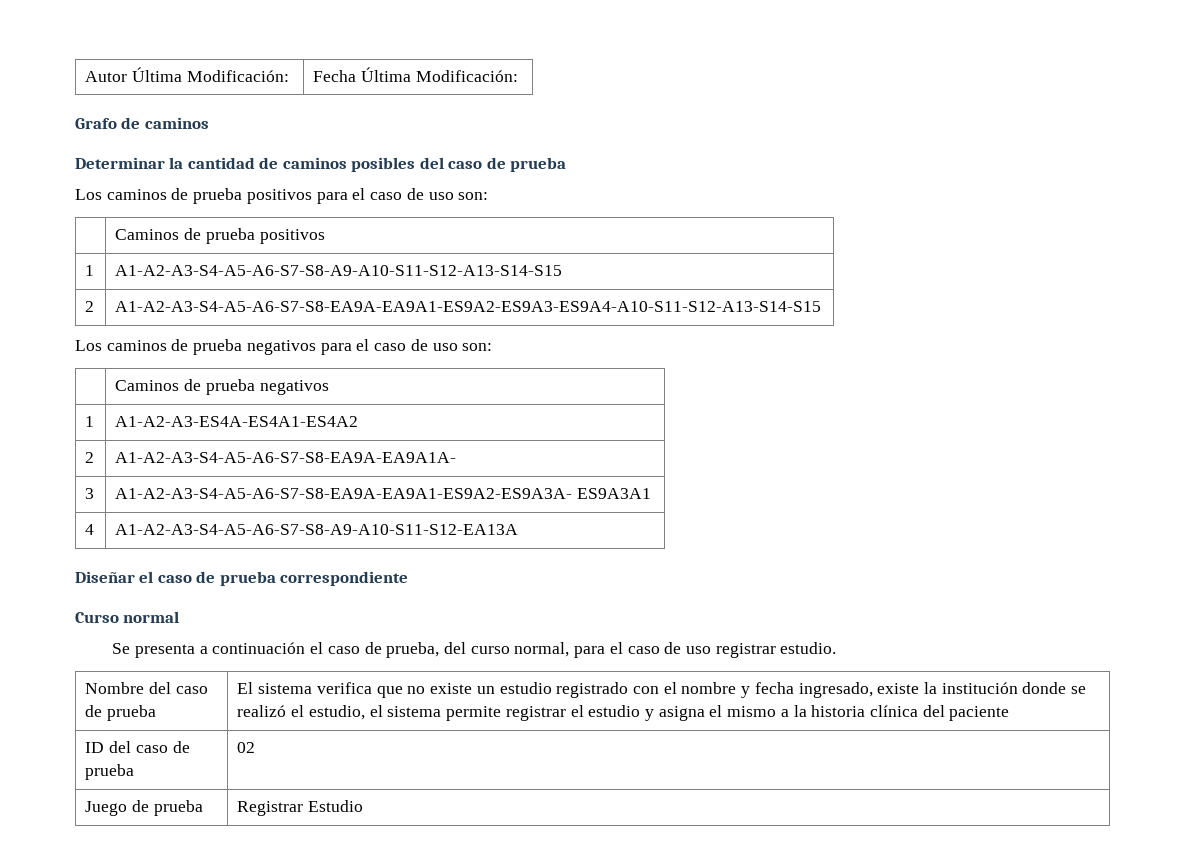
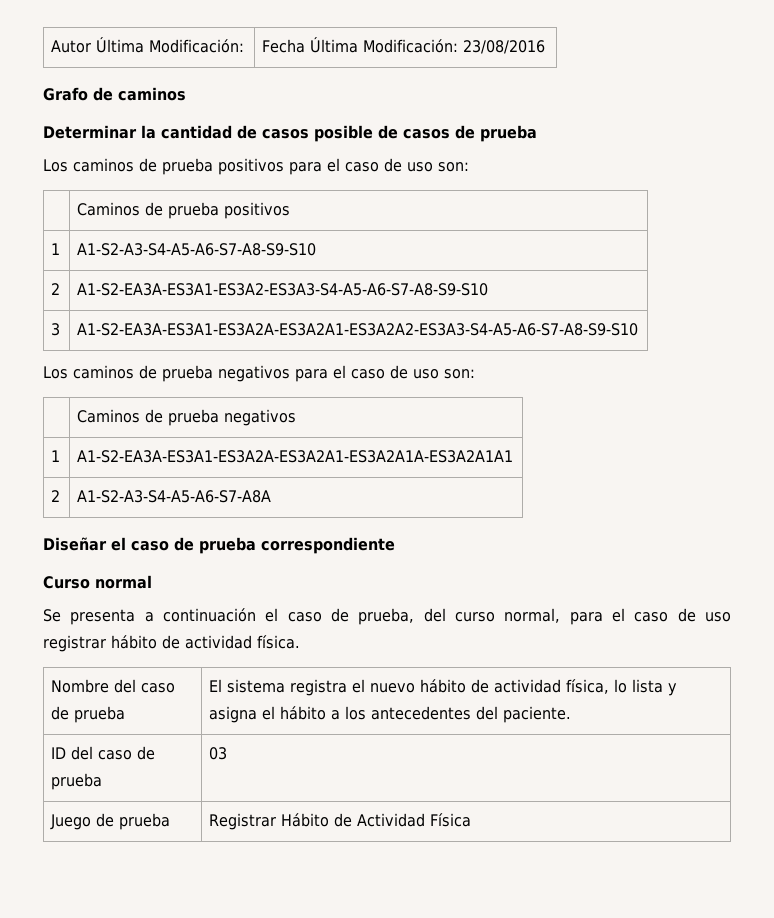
(518, 76) none -> [463,40,546,54] 23/08/2016
[282,157,483,172] caminos posibles del caso -> [262,125,450,142] casos posible de casos
[115,265,563,276] [85,301,95,312] [115,301,822,312] A1-A2-A3-S4-A5-A6-S7-S8-A9-A10-S11-S12-A13-S14-S15 // 2 | A1-A2-A3-S4-A5-A6-S7-S8-EA9A-EA9A1-ES9A2-ES9A3-ES9A4-A10-S11-S12-A13-S14-S15 -> [77,243,317,256] [51,283,61,295] [77,283,489,296] [51,323,61,336] [77,323,639,336] A1-S2-A3-S4-A5-A6-S7-A8-S9-S10 // 2 | A1-S2-EA3A-ES3A1-ES3A2-ES3A3-S4-A5-A6-S7-A8-S9-S10 // 3 | A1-S2-EA3A-ES3A1-ES3A2A-ES3A2A1-ES3A2A2-ES3A3-S4-A5-A6-S7-A8-S9-S10
[115,416,359,427] [85,452,95,463] [115,452,457,463] [85,488,95,499] [115,488,652,499] [85,524,95,535] [115,524,519,535] A1-A2-A3-ES4A-ES4A1-ES4A2 // 2 | A1-A2-A3-S4-A5-A6-S7-S8-EA9A-EA9A1A- // 3 | A1-A2-A3-S4-A5-A6-S7-S8-EA9A-EA9A1-ES9A2-ES9A3A- ES9A3A1 // 4 | A1-A2-A3-S4-A5-A6-S7-S8-A9-A10-S11-S12-EA13A -> [77,450,514,463] [51,490,61,502] [77,490,272,503] A1-S2-EA3A-ES3A1-ES3A2A-ES3A2A1-ES3A2A1A-ES3A2A1A1 // 2 | A1-S2-A3-S4-A5-A6-S7-A8A
[780,642,837,654] estudio. -> [111,635,300,649] hábito de actividad física.
[316,682,1087,698] [237,705,1010,721] verifica que no existe un estudio registrado con el nombre y fecha ingresado, existe la institución donde se realizó el estudio, el sistema permite registrar el estudio y asigna el mismo a la historia clínica del paciente -> [290,679,678,696] [209,706,572,723] registra el nuevo hábito de actividad física, lo lista y asigna el hábito a los antecedentes del paciente.
[237,742,256,753] 02 -> [209,747,228,760] 03
[308,800,364,812] Estudio -> [281,813,472,827] Hábito de Actividad Física

